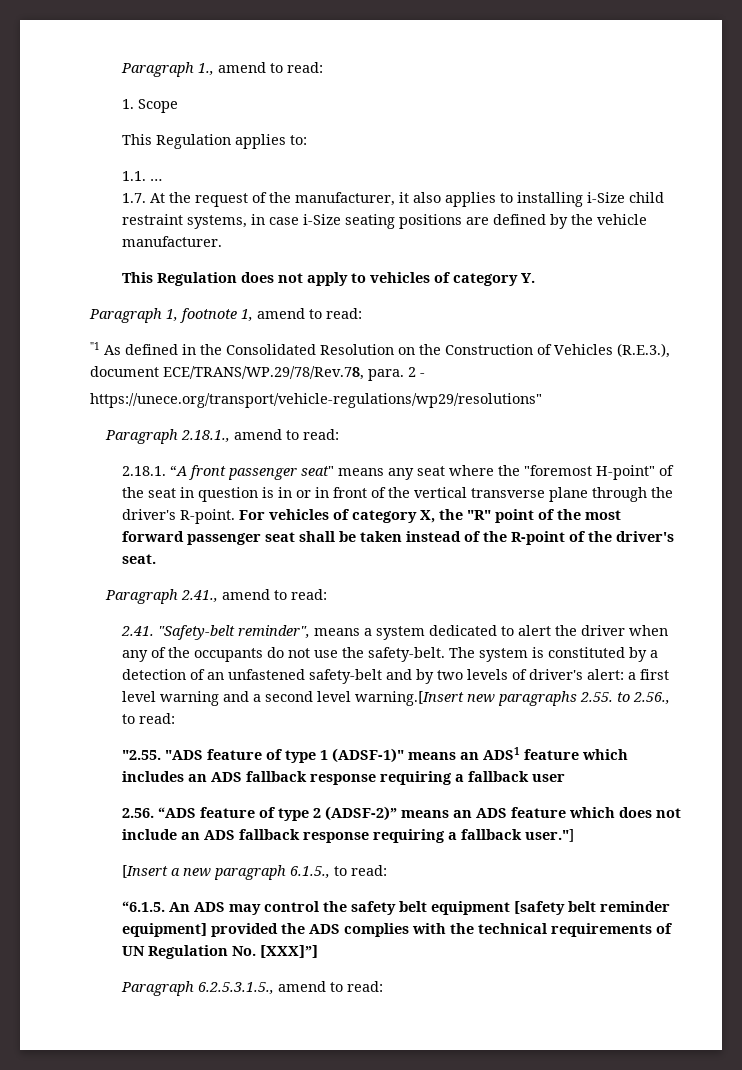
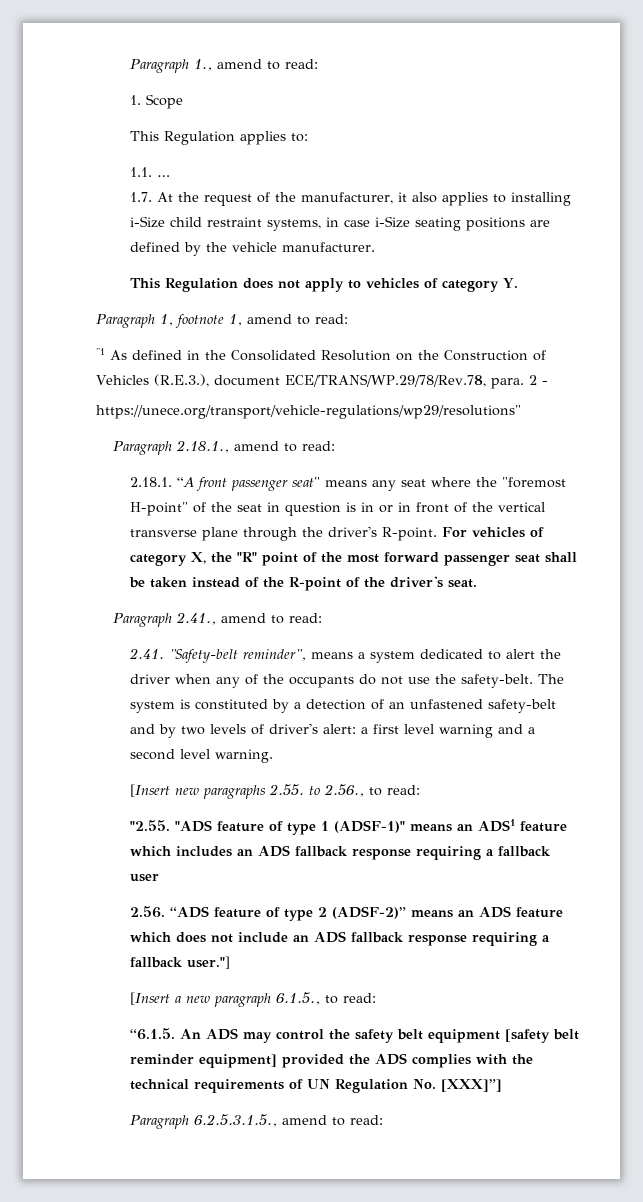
[354,691,464,706] warning.[Insert -> [215,749,274,763] [130,784,171,797] warning. // [Insert

